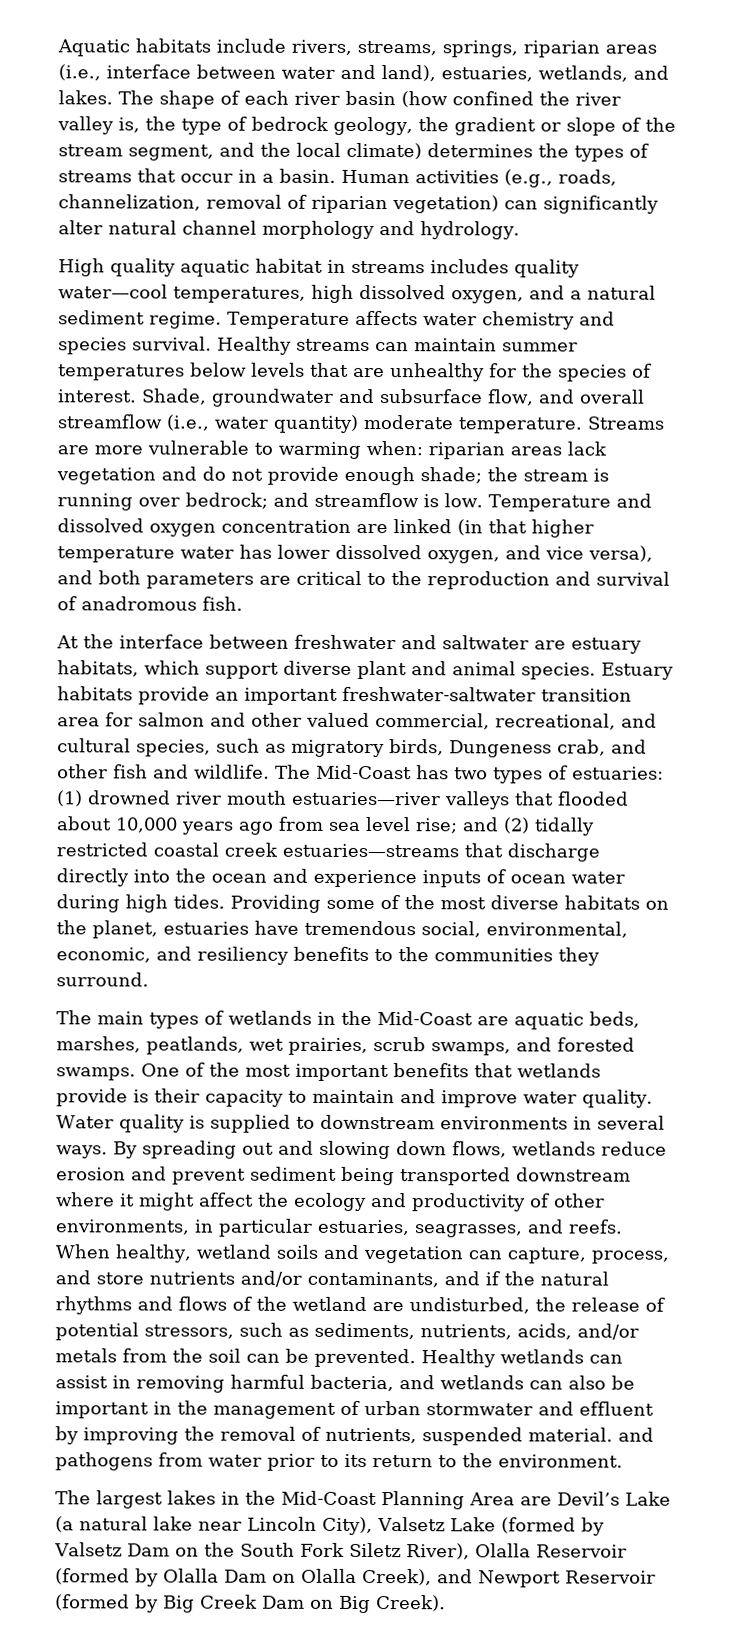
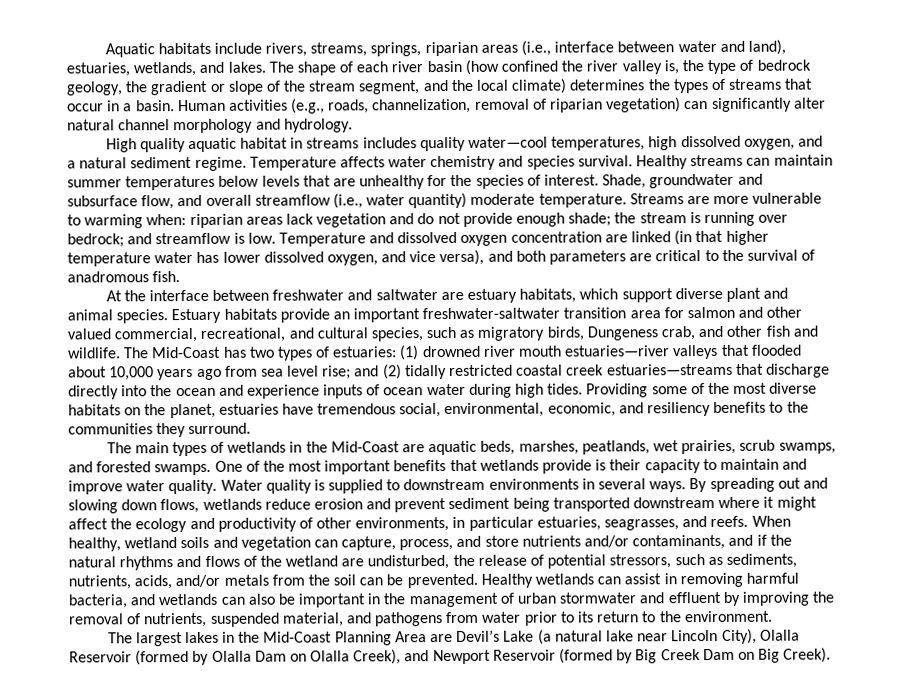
[427,571,591,590] reproduction and -> (744, 255) none
[528,1427,613,1442] material. -> [282,612,344,627] material,
[377,1517,605,1536] [54,1542,470,1560] Valsetz Lake (formed by Valsetz Dam on the South Fork Siletz River), -> (757, 636) none

